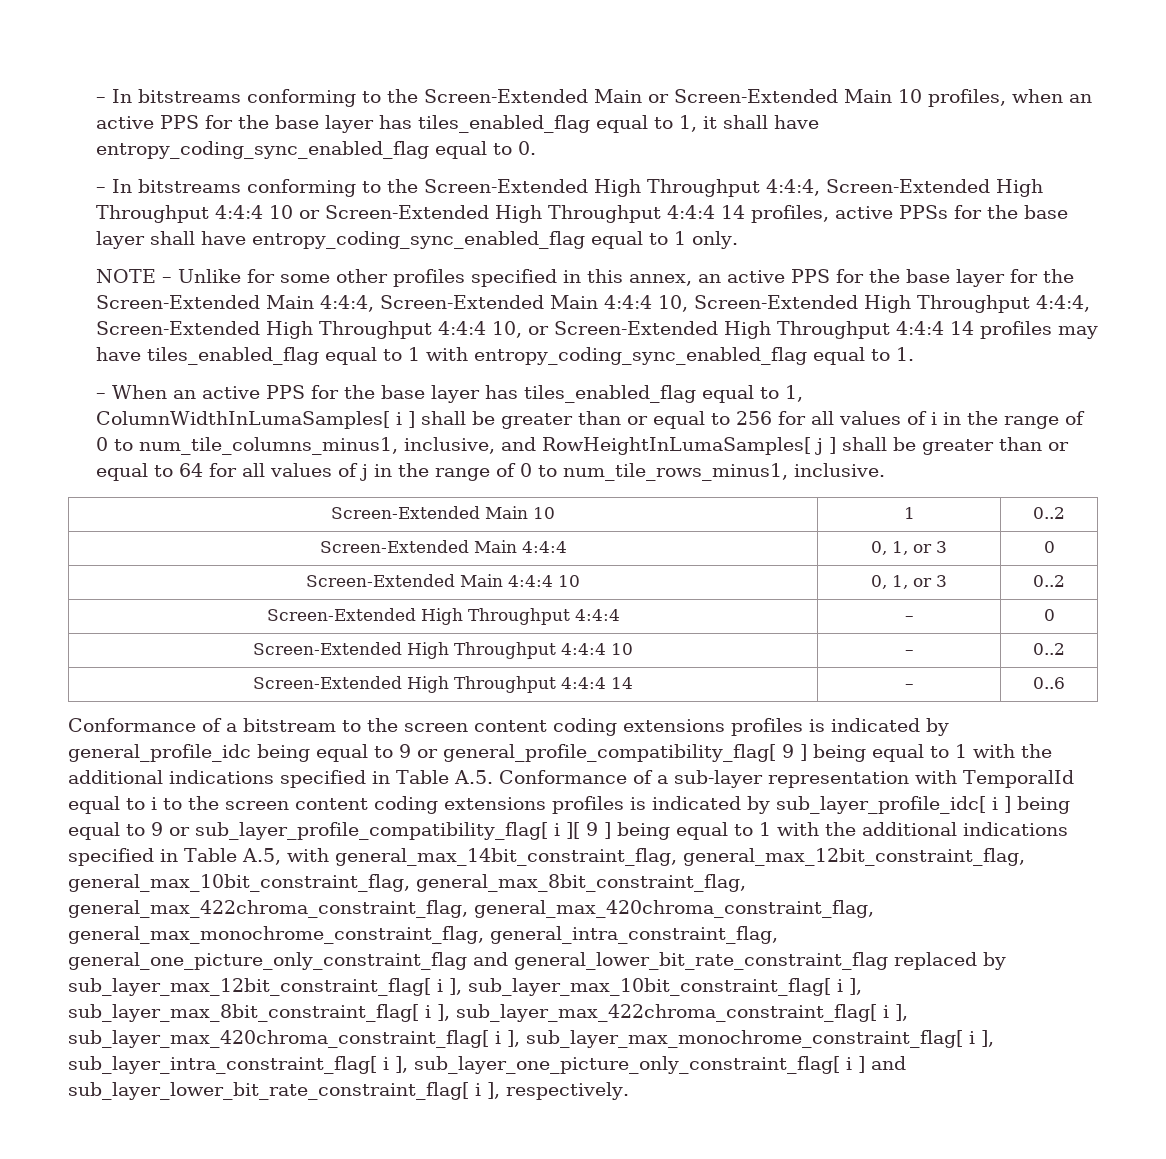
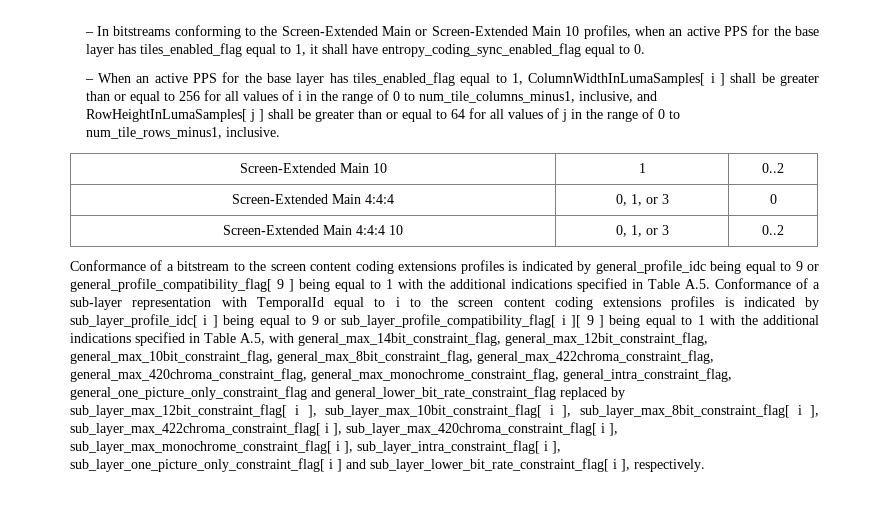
[95,179,1043,197] [95,205,1068,223] [95,231,738,249] [95,269,1074,287] [95,295,1090,313] [95,321,1098,339] [95,347,914,365] // – In bitstreams conforming to the Screen-Extended High Throughput 4:4:4, Screen-Extended High Throughput 4:4:4 10 or Screen-Extended High Throughput 4:4:4 14 profiles, active PPSs for the base layer shall have entropy_coding_sync_enabled_flag equal to 1 only. // NOTE – Unlike for some other profiles specified in this annex, an active PPS for the base layer for the Screen-Extended Main 4:4:4, Screen-Extended Main 4:4:4 10, Screen-Extended High Throughput 4:4:4, Screen-Extended High Throughput 4:4:4 10, or Screen-Extended High Throughput 4:4:4 14 profiles may have tiles_enabled_flag equal to 1 with entropy_coding_sync_enabled_flag equal to 1. -> (645, 49) none
[266,608,620,625] [904,616,914,621] [1043,609,1055,621] [252,642,633,659] [904,650,914,655] [1033,643,1065,655] [252,676,633,693] [904,684,914,689] [1033,677,1065,689] // Screen-Extended High Throughput 4:4:4 | – | 0 // Screen-Extended High Throughput 4:4:4 10 | – | 0..2 // Screen-Extended High Throughput 4:4:4 14 | – | 0..6 -> (784, 230) none

